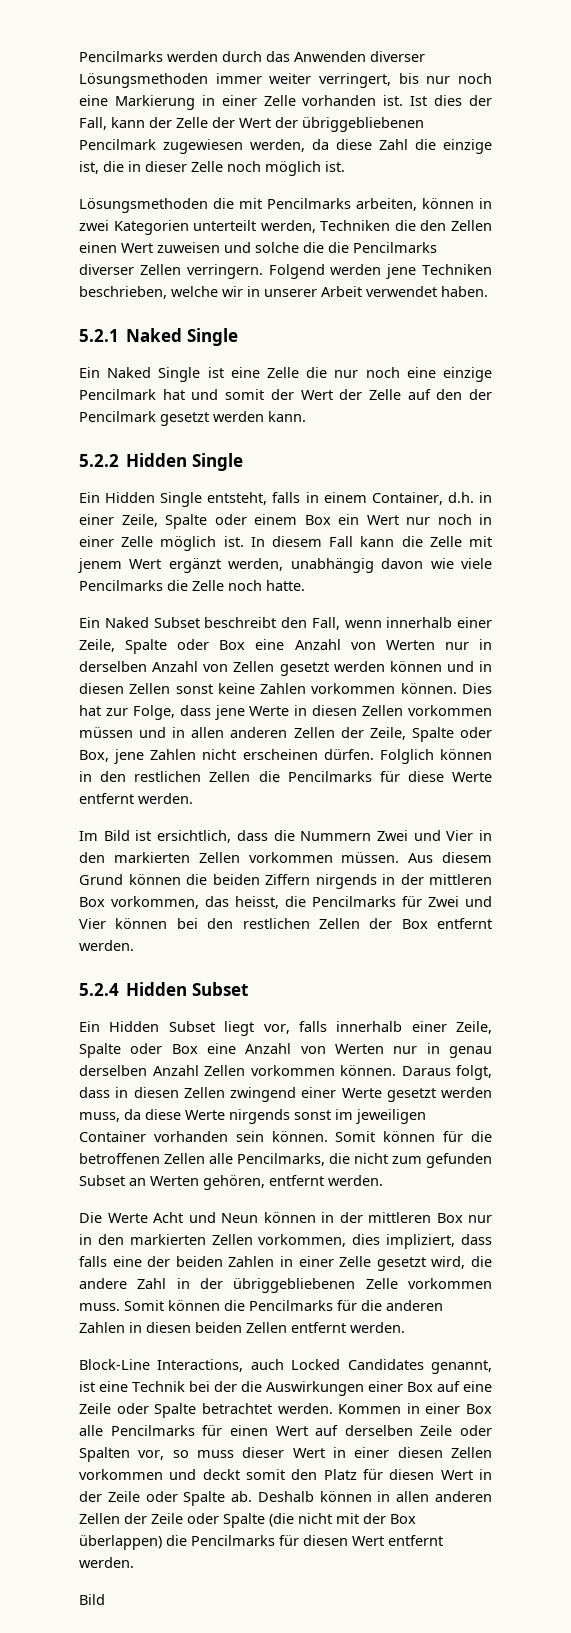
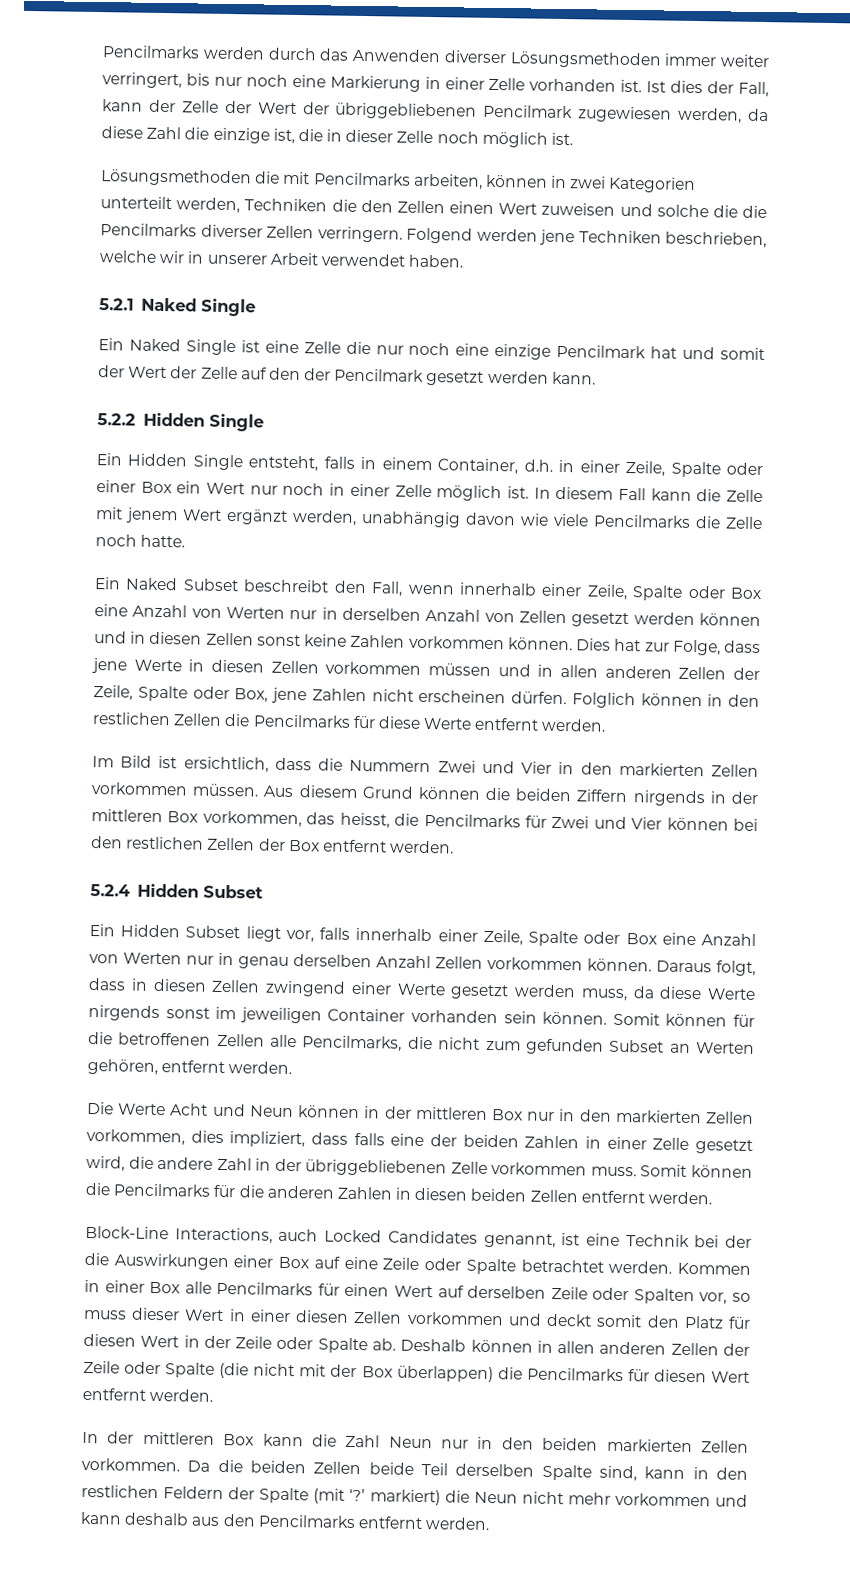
[254,514,297,525] einem -> [96,480,136,493] einer
[79,1594,105,1605] Bild -> [82,1431,749,1453] [81,1457,749,1482] [81,1484,748,1507] [80,1511,491,1531] In der mittleren Box kann die Zahl Neun nur in den beiden markierten Zellen vorkommen. Da die beiden Zellen beide Teil derselben Spalte sind, kann in den restlichen Feldern der Spalte (mit ‘?’ markiert) die Neun nicht mehr vorkommen und kann deshalb aus den Pencilmarks entfernt werden.

